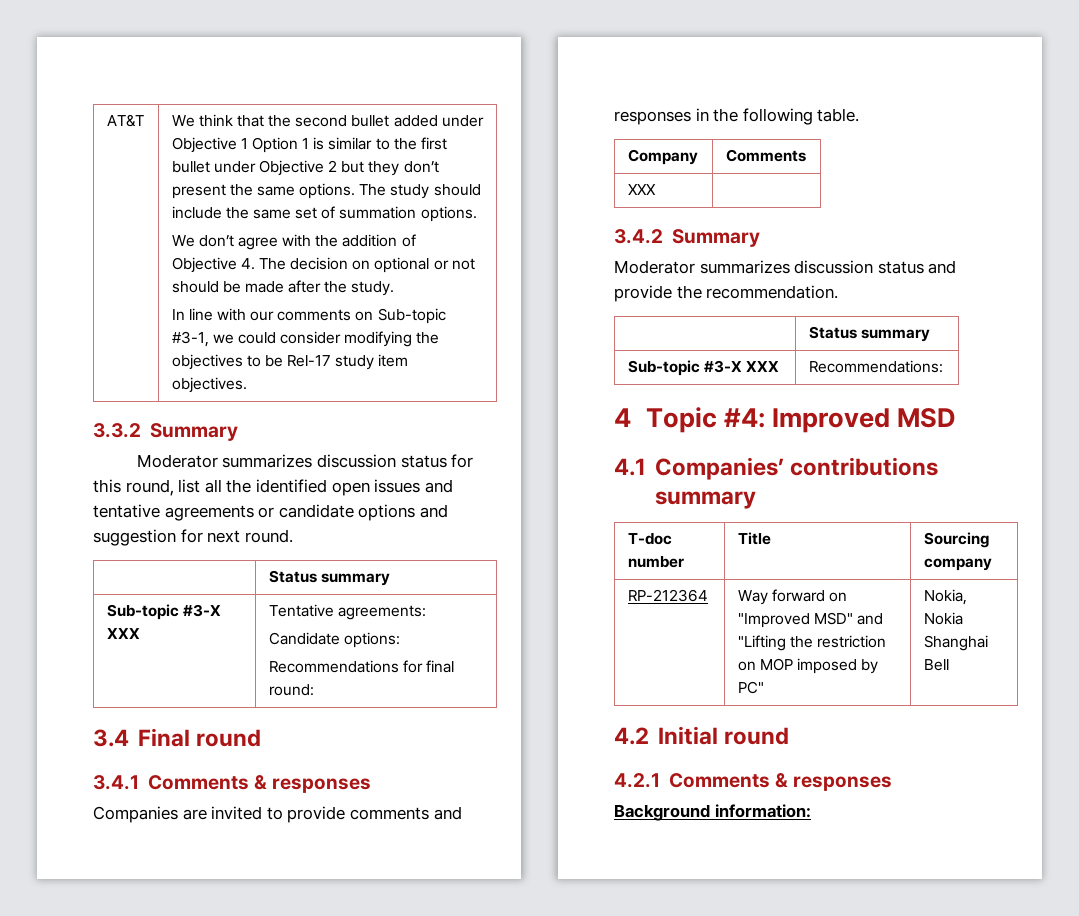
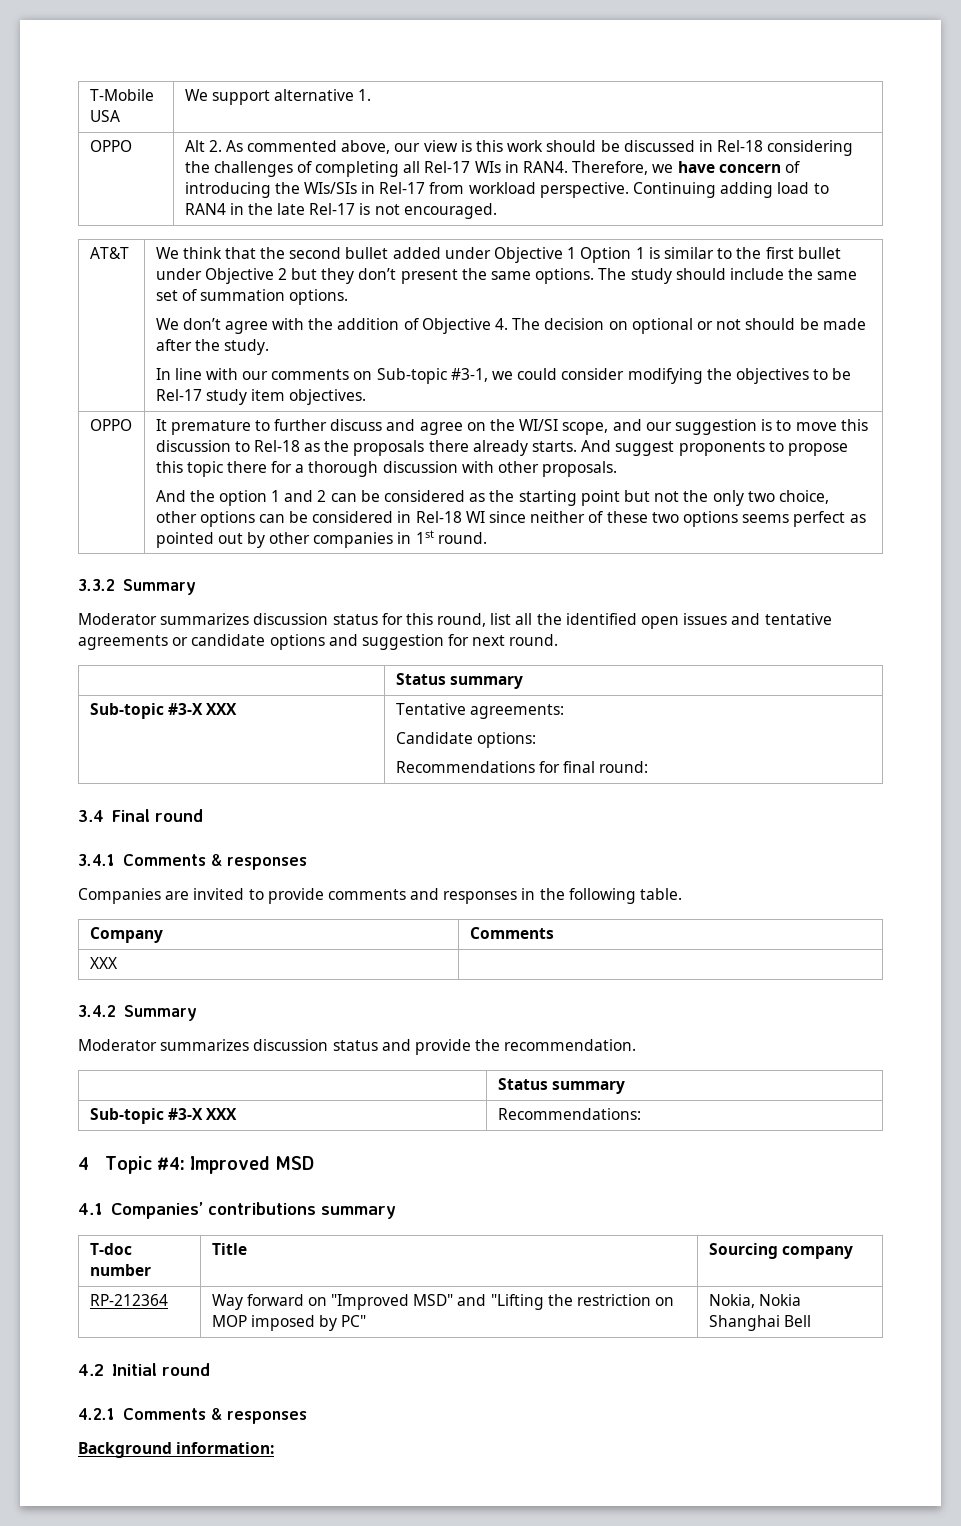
(106, 120) none -> [89,89,154,101] [89,110,120,122] [184,89,372,105] [89,140,132,152] [184,140,854,156] [184,161,800,177] [184,182,829,198] [184,203,497,219] T-Mobile USA | We support alternative 1. // OPPO | Alt 2. As commented above, our view is this work should be discussed in Rel-18 considering the challenges of completing all Rel-17 WIs in RAN4. Therefore, we have concern of introducing the WIs/SIs in Rel-17 from workload perspective. Continuing adding load to RAN4 in the late Rel-17 is not encouraged. //
(247, 385) none -> [89,419,132,431] [155,419,868,435] [155,440,848,456] [155,461,618,477] [155,490,829,506] [155,511,866,527] [155,530,487,548] // OPPO | It premature to further discuss and agree on the WI/SI scope, and our suggestion is to move this discussion to Rel-18 as the proposals there already starts. And suggest proponents to propose this topic there for a thorough discussion with other proposals. // And the option 1 and 2 can be considered as the starting point but not the only two choice, other options can be considered in Rel-18 WI since neither of these two options seems perfect as pointed out by other companies in 1st round.

